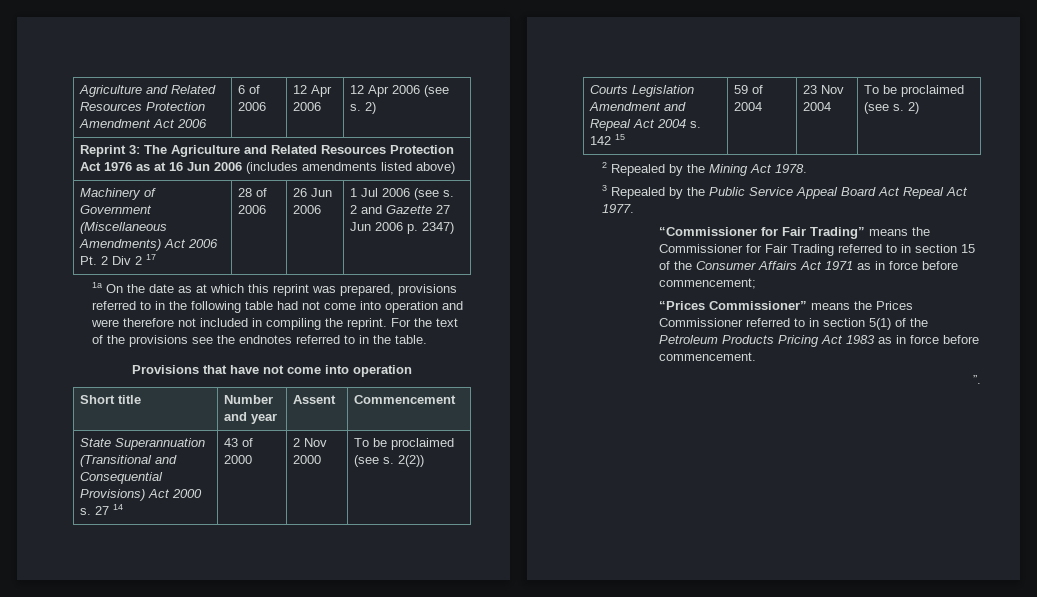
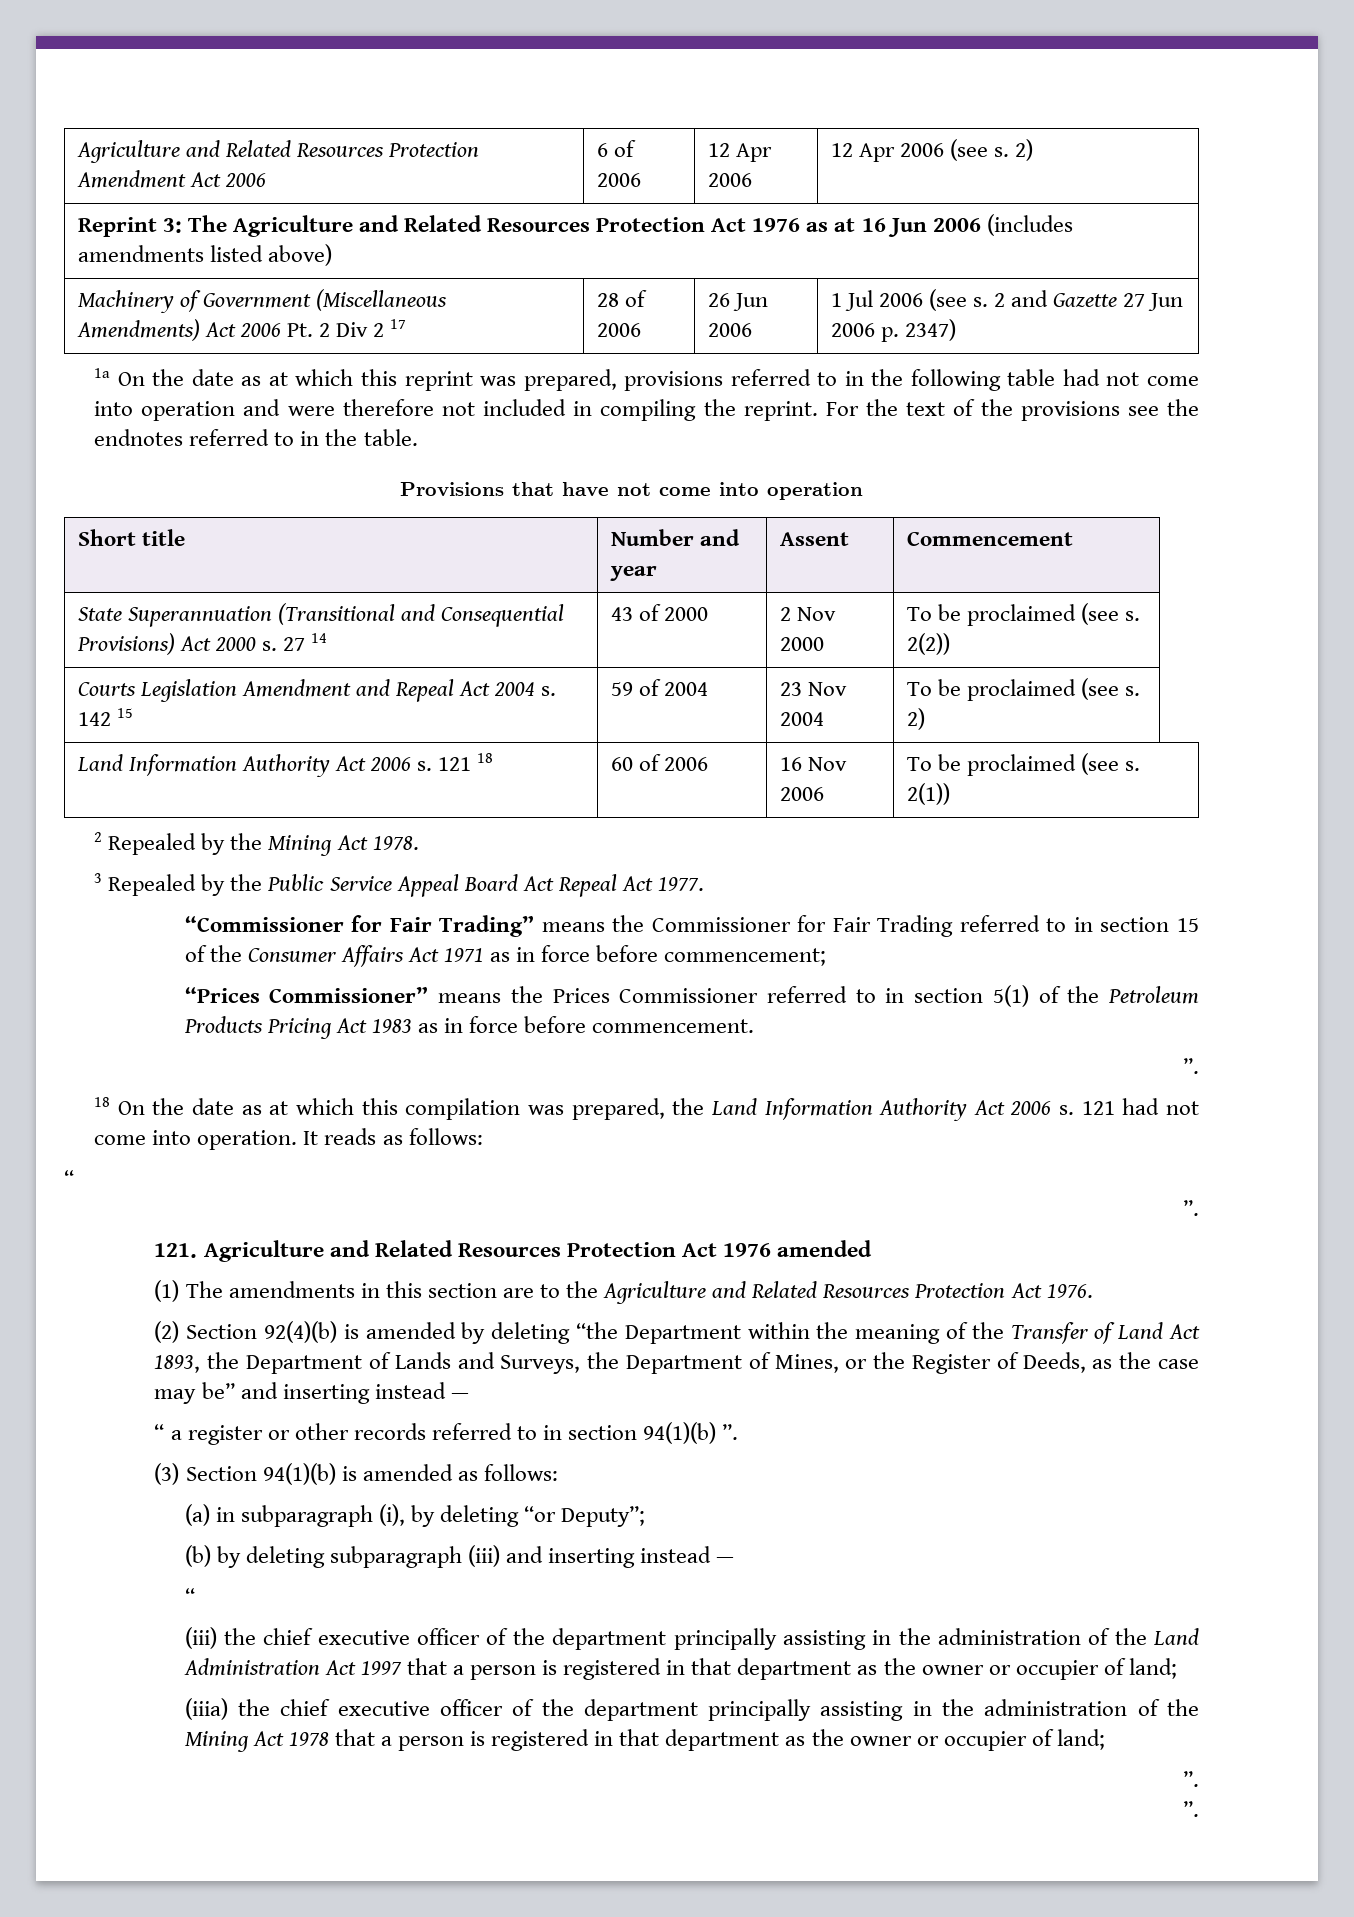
(920, 108) none -> [76,753,494,777] [610,754,708,771] [779,757,847,771] [779,787,824,801] [906,753,1140,776] [906,783,950,805] // Land Information Authority Act 2006 s. 121 18 | 60 of 2006 | 16 Nov 2006 | To be proclaimed (see s. 2(1))
(981, 379) none -> [94,1097,1199,1121] [94,1128,483,1150] [64,1170,74,1186] [1183,1200,1199,1216] [154,1240,873,1262] [154,1280,1093,1304] [154,1321,1200,1344] [154,1352,1199,1374] [154,1382,469,1404] [154,1422,739,1445] [154,1463,558,1485] [184,1504,646,1527] [184,1545,735,1568] [184,1588,195,1604] [184,1627,1200,1650] [183,1658,1177,1680] [184,1698,1199,1721] [184,1729,1105,1752] [1183,1771,1199,1787] [1183,1801,1199,1817] // 18 On the date as at which this compilation was prepared, the Land Information Authority Act 2006 s. 121 had not come into operation. It reads as follows: // “ // ”. // 121. Agriculture and Related Resources Protection Act 1976 amended // (1) The amendments in this section are to the Agriculture and Related Resources Protection Act 1976. // (2) Section 92(4)(b) is amended by deleting “the Department within the meaning of the Transfer of Land Act 1893, the Department of Lands and Surveys, the Department of Mines, or the Register of Deeds, as the case may be” and inserting instead — // “ a register or other records referred to in section 94(1)(b) ”. // (3) Section 94(1)(b) is amended as follows: // (a) in subparagraph (i), by deleting “or Deputy”; // (b) by deleting subparagraph (iii) and inserting instead — // “ // (iii) the chief executive officer of the department principally assisting in the administration of the Land Administration Act 1997 that a person is registered in that department as the owner or occupier of land; // (iiia) the chief executive officer of the department principally assisting in the administration of the Mining Act 1978 that a person is registered in that department as the owner or occupier of land; // ”. // ”.

